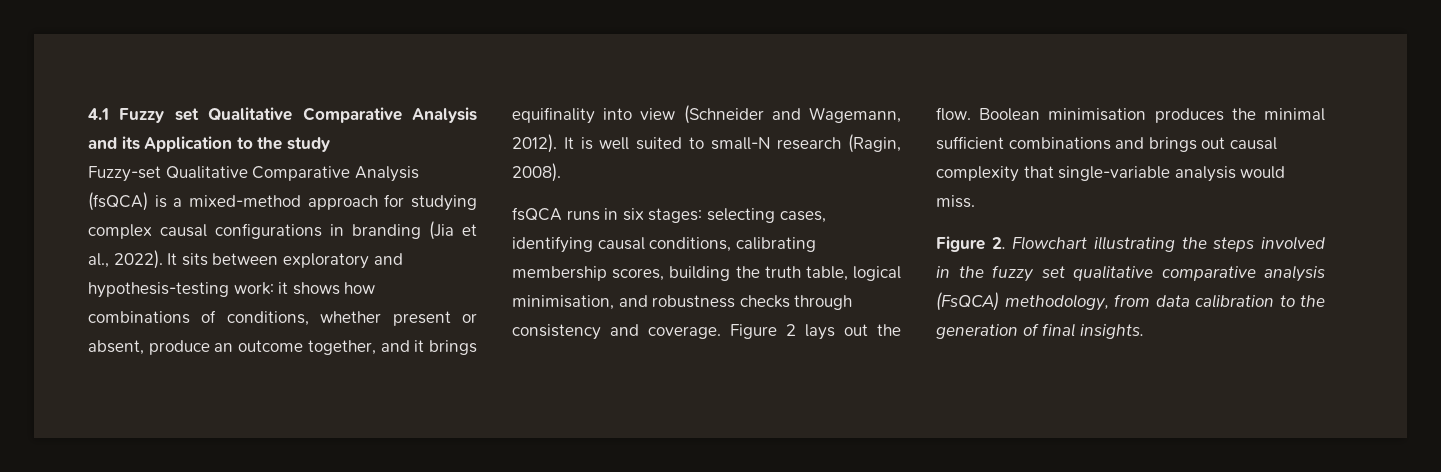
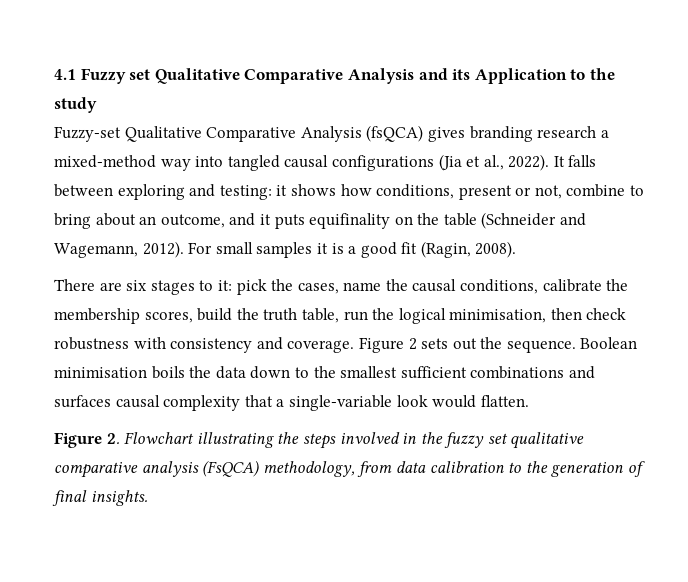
[154,194,477,211] [88,223,421,239] is a mixed-method approach for studying complex causal configurations in branding -> [427,126,609,142] [54,155,434,171] gives branding research a mixed-method way into tangled causal configurations
[181,253,403,269] [88,282,376,298] [88,310,477,326] [88,340,478,355] [512,105,901,124] [512,134,901,153] [512,163,561,182] [512,207,826,223] [512,236,816,253] sits between exploratory and hypothesis-testing work: it shows how combinations of conditions, whether present or absent, produce an outcome together, and it brings equifinality into view (Schneider and Wagemann, 2012). It is well suited to small-N research (Ragin, 2008). // fsQCA runs in six stages: selecting cases, identifying causal conditions, calibrating -> [568,155,597,167] [54,184,645,200] [54,212,587,229] [54,241,517,258] [54,279,629,295] falls between exploring and testing: it shows how conditions, present or not, combine to bring about an outcome, and it puts equifinality on the table (Schneider and Wagemann, 2012). For small samples it is a good fit (Ragin, 2008). // There are six stages to it: pick the cases, name the causal conditions, calibrate the
[669,266,731,281] building -> [197,308,233,321] build
[853,266,901,281] [512,295,853,310] logical minimisation, and robustness checks through -> [343,308,627,324] [54,337,166,350] run the logical minimisation, then check robustness with
[805,324,835,340] lays -> [421,338,449,349] sets
[936,107,971,121] flow. -> [506,340,576,353] sequence.
[1154,108,1325,123] produces the minimal -> [151,366,398,379] boils the data down to the smallest
[1148,137,1226,152] brings out -> [54,395,111,408] surfaces
[1058,166,1286,182] [936,195,975,208] single-variable analysis would miss. -> [276,395,529,411] a single-variable look would flatten.

